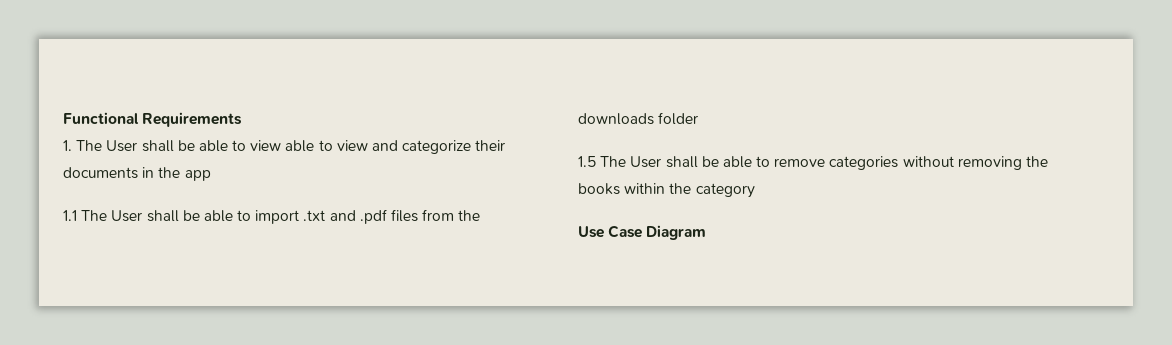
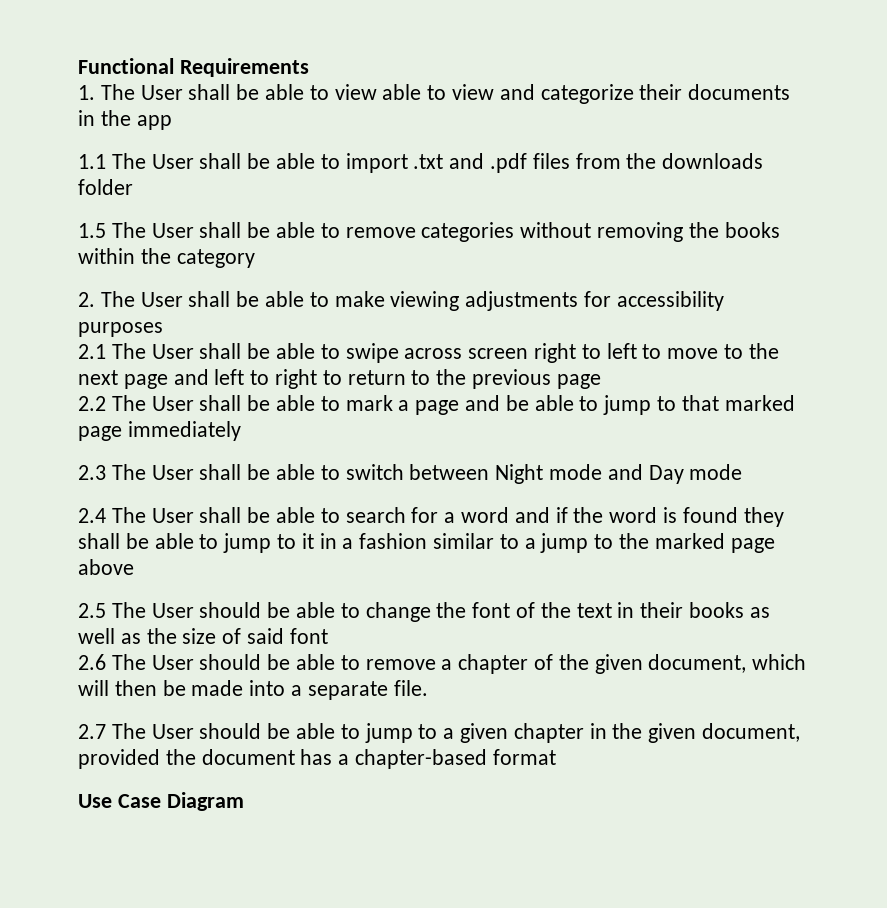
(755, 190) none -> [78,291,724,311] [78,322,163,337] [78,343,779,363] [78,369,601,389] [78,395,795,415] [78,421,241,441] [78,464,743,484] [78,507,784,527] [78,533,775,553] [78,559,134,575] [78,602,770,622] [78,628,328,644] [78,654,807,674] [78,680,428,700] [78,723,801,743] [78,749,556,769] // 2. The User shall be able to make viewing adjustments for accessibility purposes // 2.1 The User shall be able to swipe across screen right to left to move to the next page and left to right to return to the previous page // 2.2 The User shall be able to mark a page and be able to jump to that marked page immediately // 2.3 The User shall be able to switch between Night mode and Day mode // 2.4 The User shall be able to search for a word and if the word is found they shall be able to jump to it in a fashion similar to a jump to the marked page above // 2.5 The User should be able to change the font of the text in their books as well as the size of said font // 2.6 The User should be able to remove a chapter of the given document, which will then be made into a separate file. // 2.7 The User should be able to jump to a given chapter in the given document, provided the document has a chapter-based format

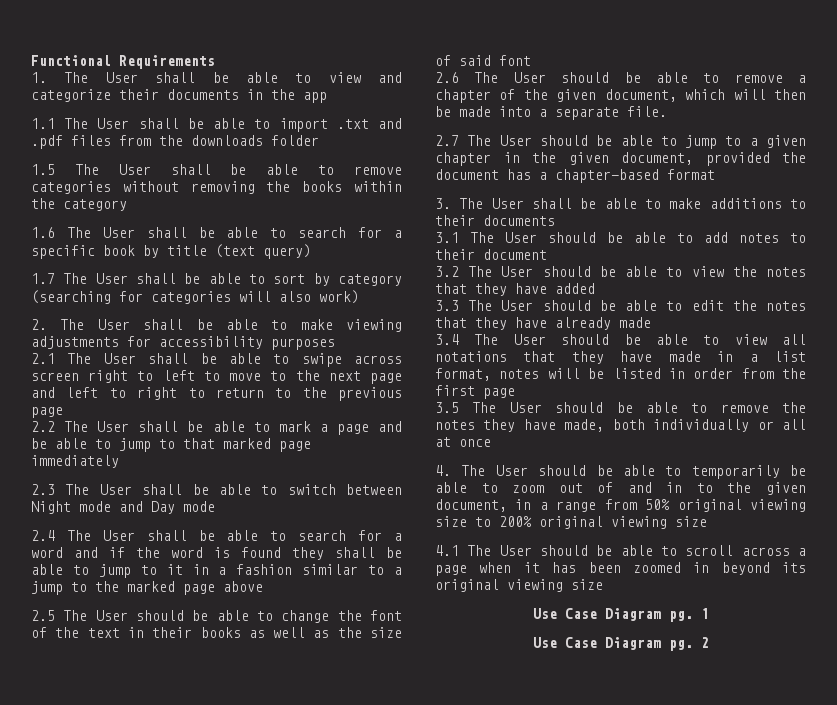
[382,84,495,100] able to view -> (361, 77) none
(255, 258) none -> [31,227,403,238] [31,244,311,259] [31,273,402,286] [31,290,359,304] // 1.6 The User shall be able to search for a specific book by title (text query) // 1.7 The User shall be able to sort by category (searching for categories will also work)
[78,792,244,811] Use Case Diagram -> [435,198,806,209] [435,215,555,226] [435,232,806,243] [435,249,547,260] [435,266,806,277] [435,283,595,296] [435,300,806,311] [435,317,651,330] [435,334,806,345] [435,351,806,364] [435,368,806,381] [435,385,515,399] [435,402,806,413] [435,419,806,432] [435,437,491,447] [435,465,806,479] [435,482,806,495] [435,499,806,512] [435,516,707,529] [435,545,806,556] [435,562,806,576] [435,579,603,592] [532,608,709,622] [532,637,709,651] 3. The User shall be able to make additions to their documents // 3.1 The User should be able to add notes to their document // 3.2 The User should be able to view the notes that they have added // 3.3 The User should be able to edit the notes that they have already made // 3.4 The User should be able to view all notations that they have made in a list format, notes will be listed in order from the first page // 3.5 The User should be able to remove the notes they have made, both individually or all at once // 4. The User should be able to temporarily be able to zoom out of and in to the given document, in a range from 50% original viewing size to 200% original viewing size // 4.1 The User should be able to scroll across a page when it has been zoomed in beyond its original viewing size // Use Case Diagram pg. 1 // Use Case Diagram pg. 2

